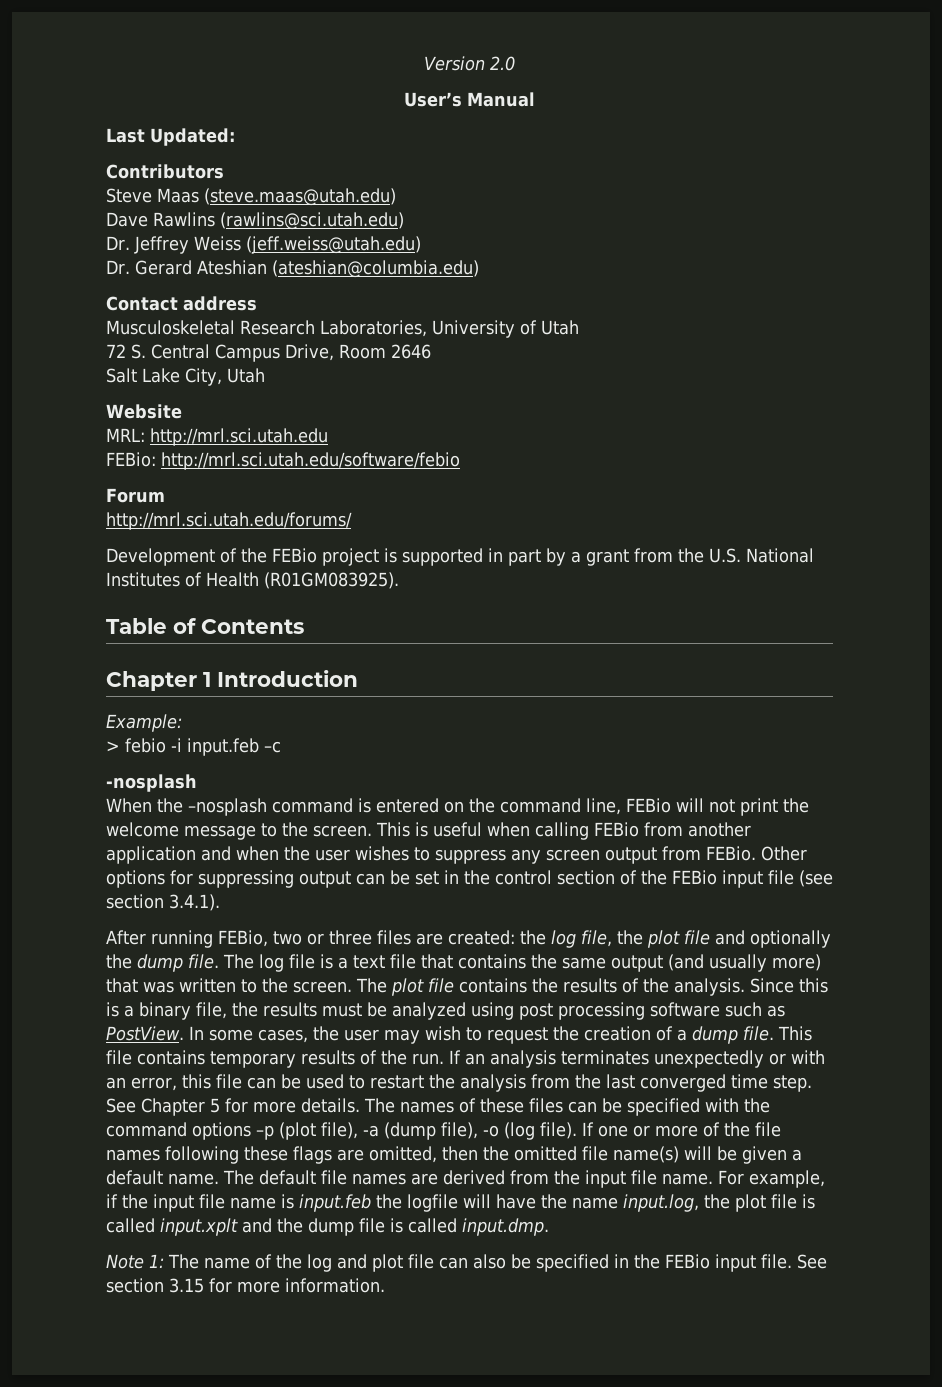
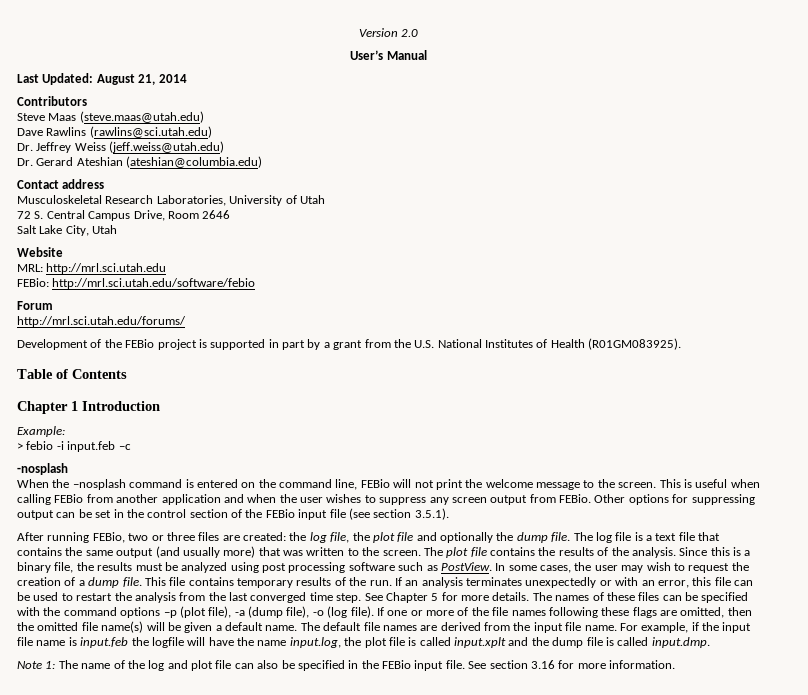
(235, 137) none -> [96,74,187,85] August 21, 2014
[169,894,220,911] 3.4.1). -> [414,508,449,520] 3.5.1).
[169,1278,204,1293] 3.15 -> [530,660,555,669] 3.16

